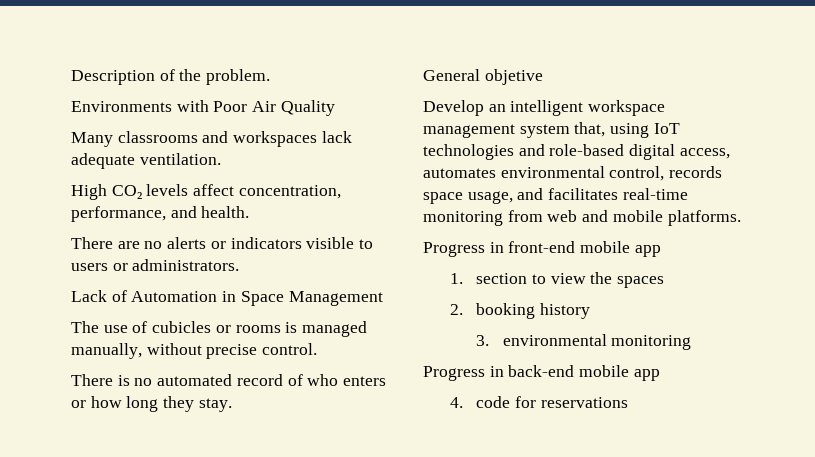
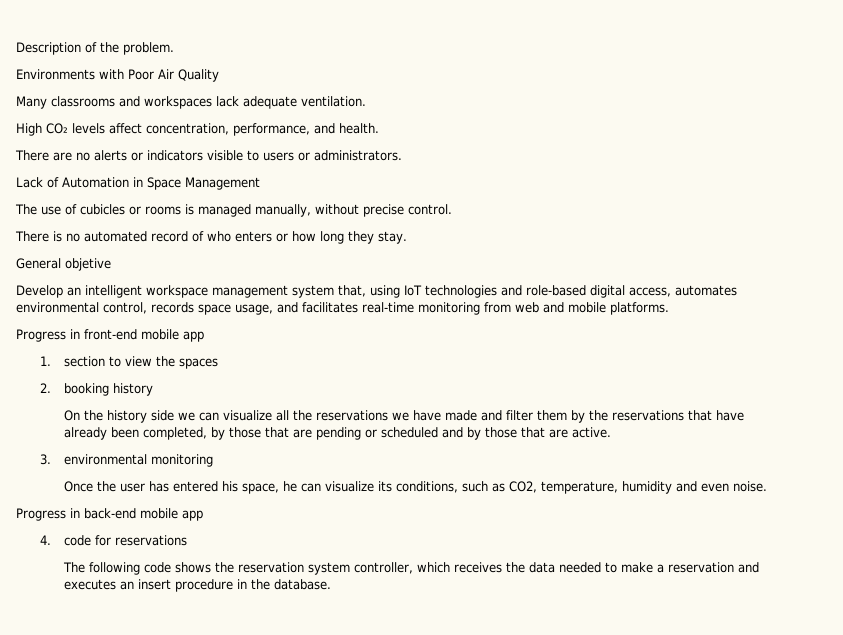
[476,334,692,350] 3. environmental monitoring -> [63,410,744,423] [63,427,611,440] [39,454,213,467] [63,481,767,494] On the history side we can visualize all the reservations we have made and filter them by the reservations that have already been completed, by those that are pending or scheduled and by those that are active. // 3. environmental monitoring // Once the user has entered his space, he can visualize its conditions, such as CO2, temperature, humidity and even noise.
(628, 402) none -> [62,562,759,575] [63,579,331,592] // The following code shows the reservation system controller, which receives the data needed to make a reservation and executes an insert procedure in the database.

